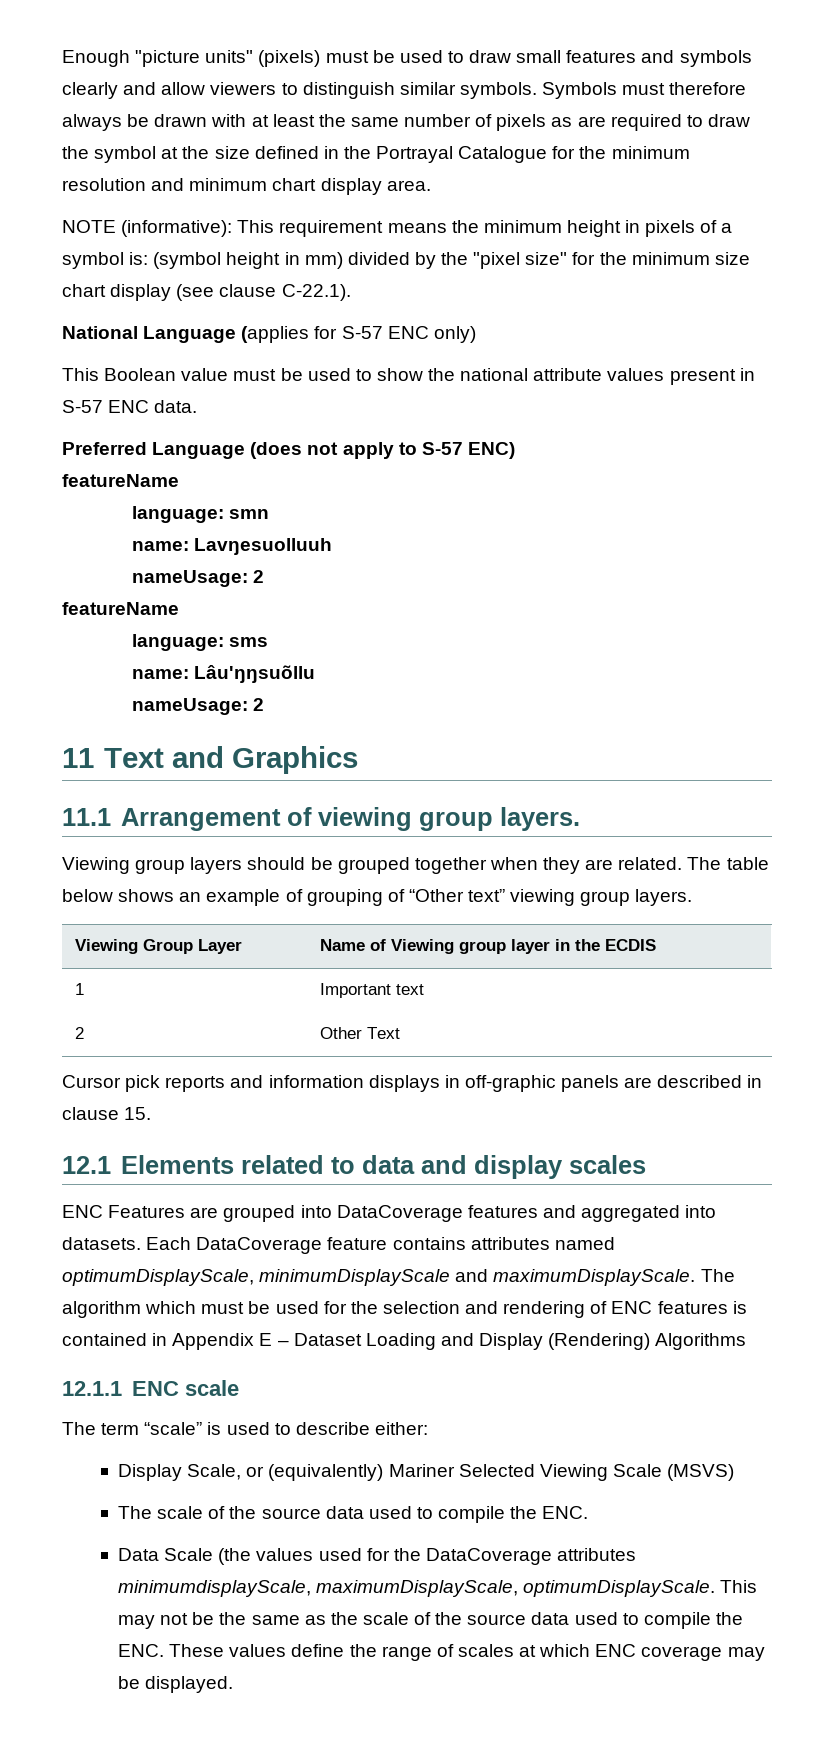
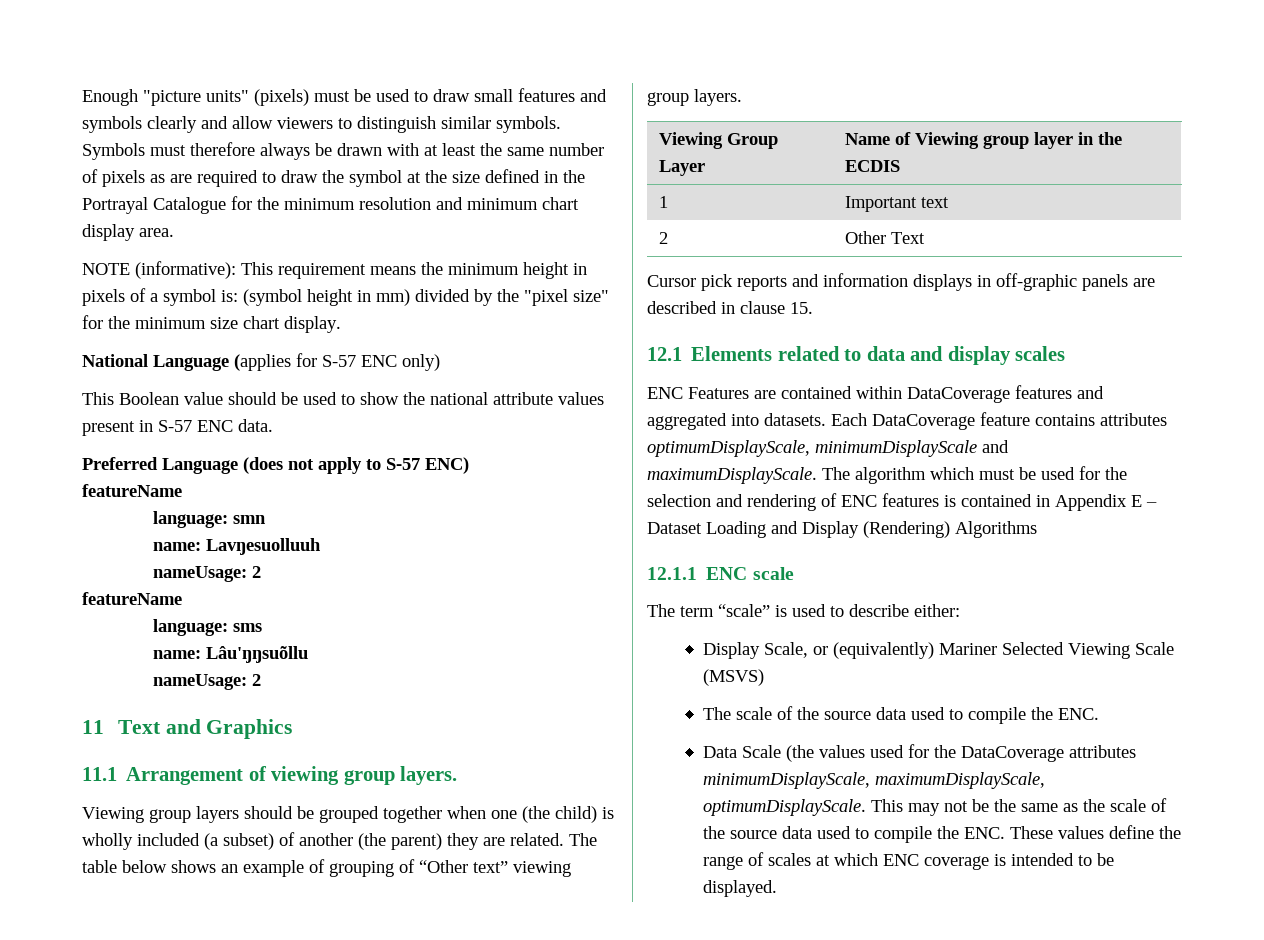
[110,284,351,301] display (see clause C-22.1). -> [284,316,341,333] display.
[233,369,277,381] must -> [228,392,277,405] should
(538, 863) none -> [491,806,614,823] [82,832,442,850] one (the child) is wholly included (a subset) of another (the parent)
[223,1205,332,1222] grouped into -> [781,386,902,399] contained within
[554,1237,615,1250] named -> (1167, 419) none
[118,1580,312,1597] minimumdisplayScale, -> [703,772,871,789] minimumDisplayScale,
[727,1647,765,1661] may -> [994,853,1093,866] is intended to

